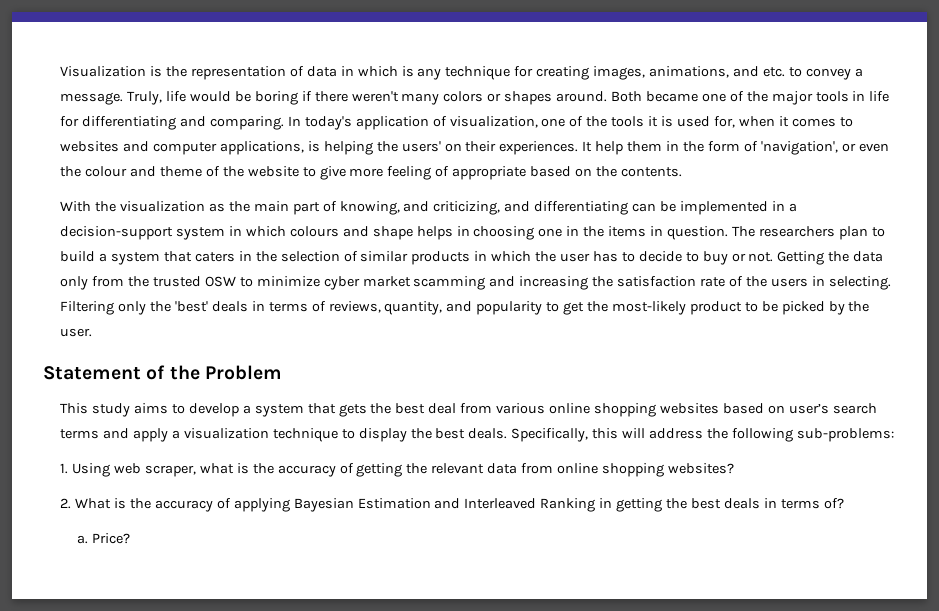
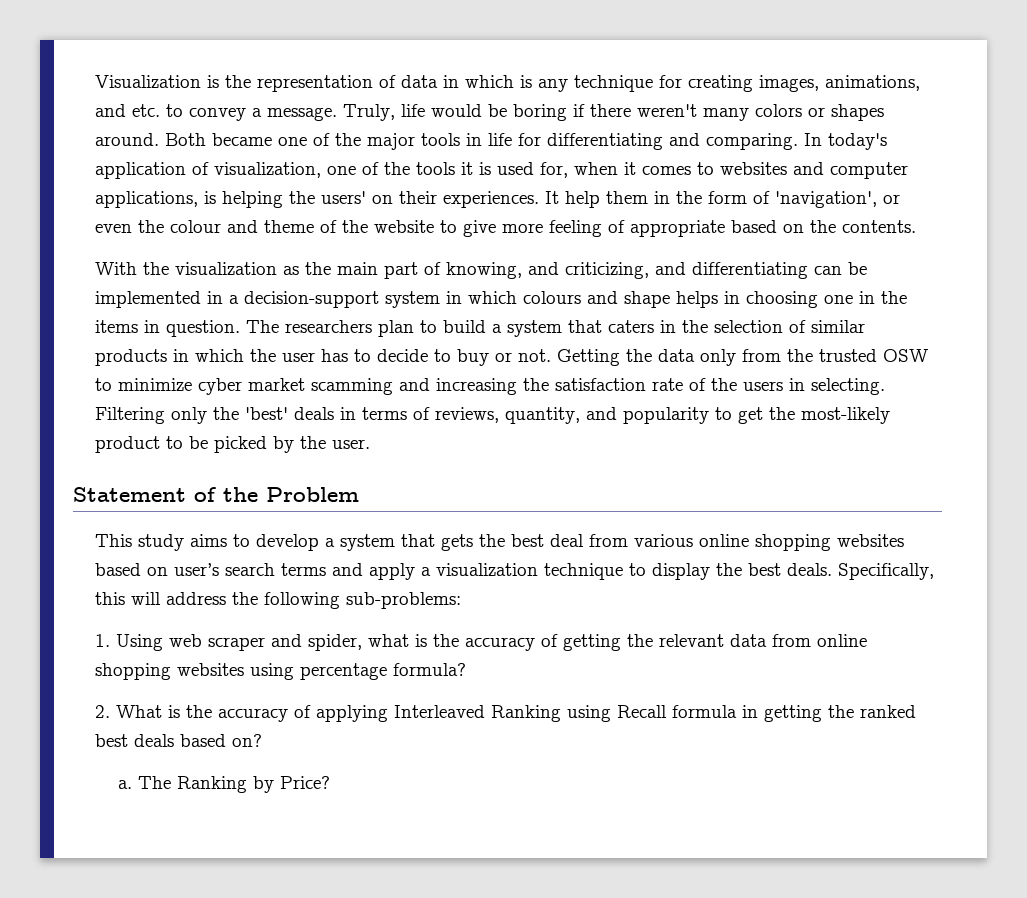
[144,465,196,477] scraper, -> [208,634,363,651] scraper and spider,
[667,463,734,474] websites? -> [177,663,467,680] websites using percentage formula?
[293,498,596,512] Bayesian Estimation and Interleaved Ranking -> [394,705,738,722] Interleaved Ranking using Recall formula
(688, 503) none -> [860,705,917,718] ranked
[763,498,844,509] [77,535,89,544] in terms of? // a. -> [180,734,263,747] [117,776,274,793] based on? // a. The Ranking by

